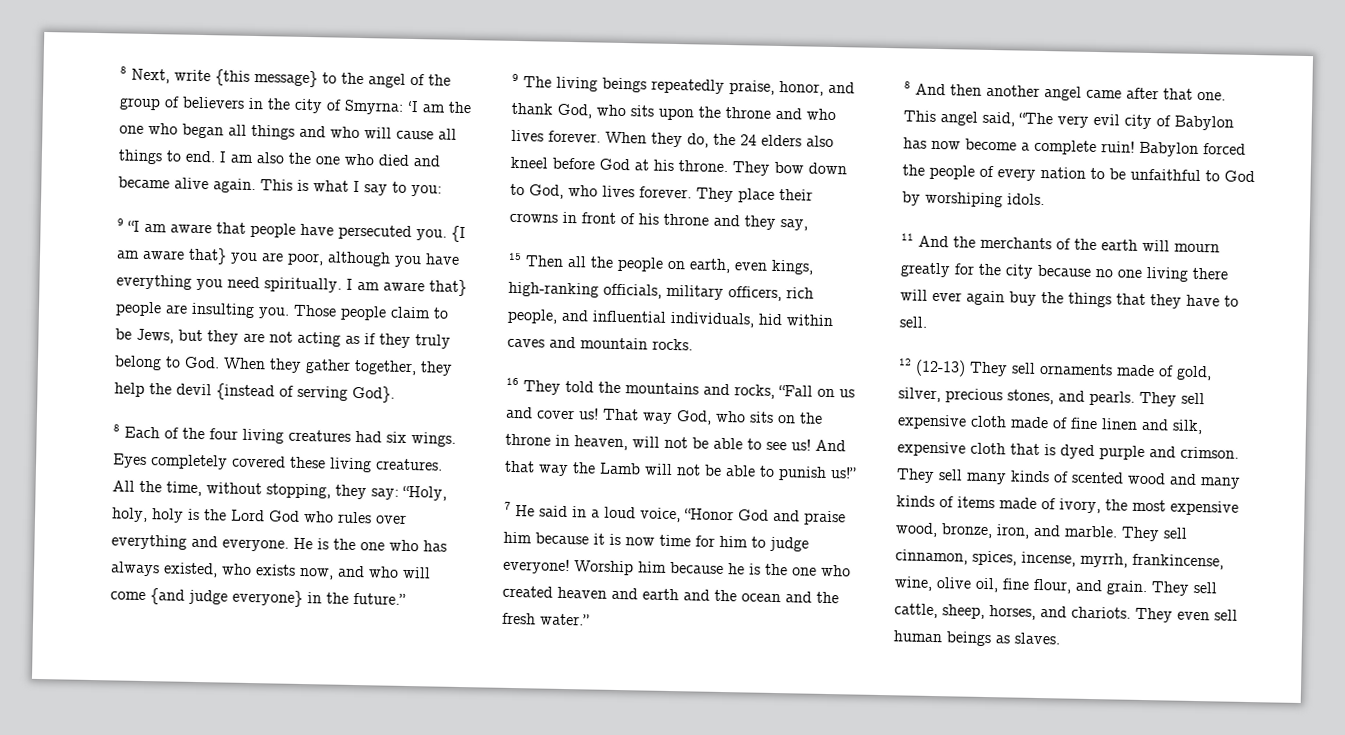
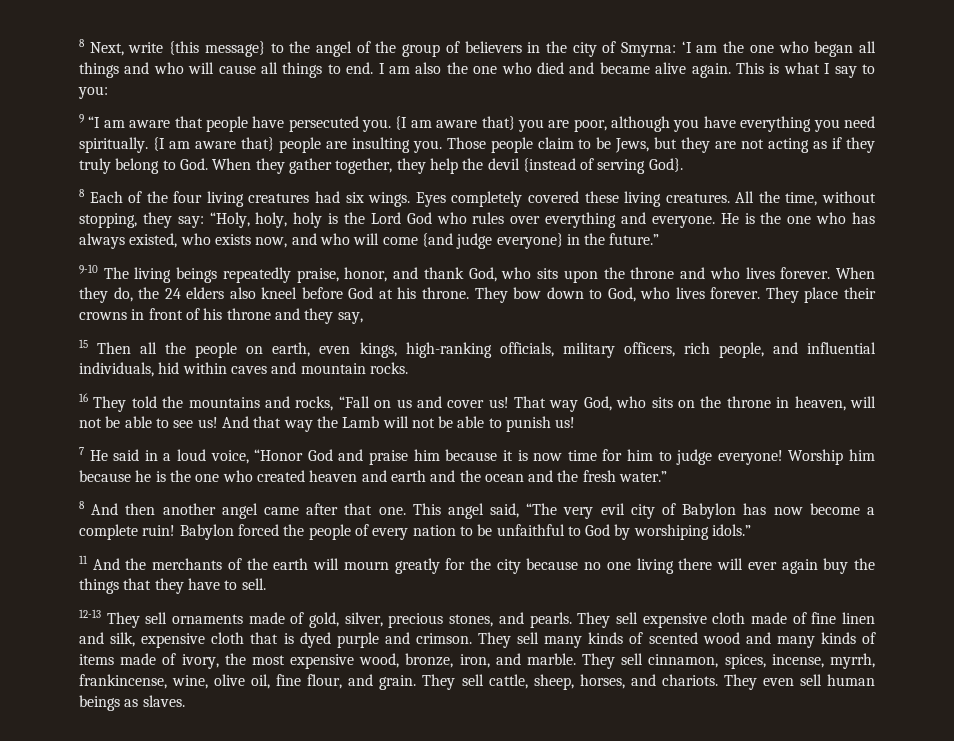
[346,278,353,290] I -> [152,137,165,151] {I
[512,73,519,82] 9 -> [79,264,98,274] 9-10
[830,466,857,479] us!” -> [555,417,576,428] us!
[1007,193,1045,206] idols. -> [712,524,752,536] idols.”
[899,358,966,377] 12 (12-13) -> [79,609,101,618] 12-13

